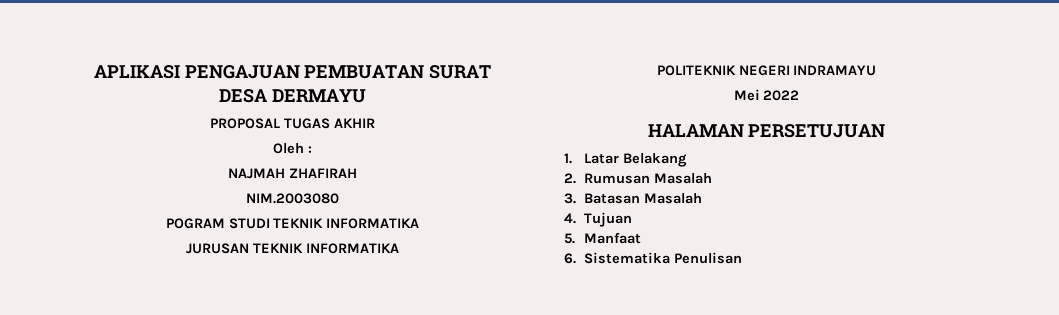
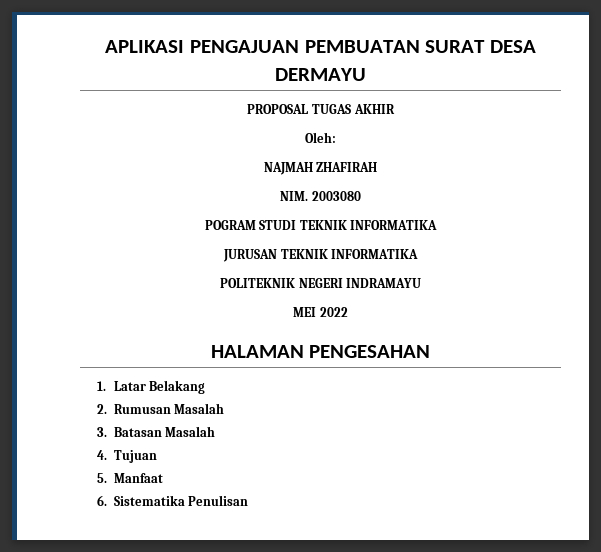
[273,143,312,154] Oleh : -> [305,132,336,143] Oleh:
[246,193,339,204] NIM.2003080 -> [280,191,361,201] NIM. 2003080
[733,89,760,101] Mei -> [293,307,317,317] MEI
[748,124,886,138] PERSETUJUAN -> [309,345,431,358] PENGESAHAN

